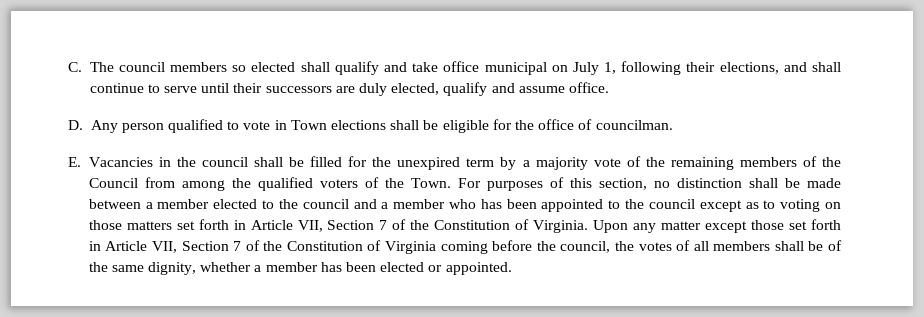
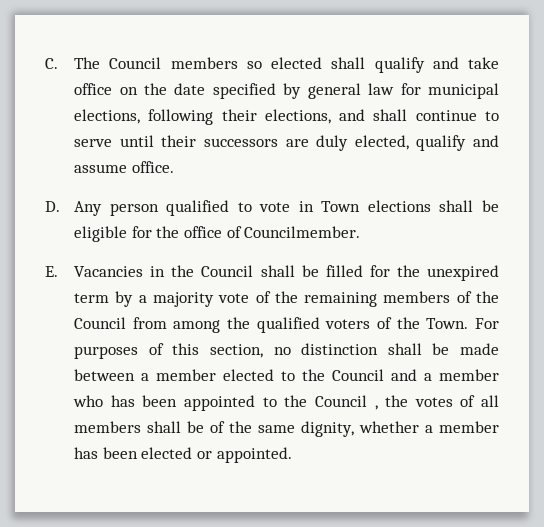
[118,62,165,72] council -> [109,57,162,69] Council
[484,62,617,75] municipal on July 1, -> [119,83,499,99] [74,109,141,124] on the date specified by general law for municipal elections,
[595,120,673,130] councilman. -> [244,226,361,238] Councilmember.
[201,157,248,167] council -> [201,265,254,277] Council
[302,199,349,209] council -> [332,369,385,381] Council
[648,199,841,212] [88,219,841,233] [88,240,611,254] council except as to voting on those matters set forth in Article VII, Section 7 of the Constitution of Virginia. Upon any matter except those set forth in Article VII, Section 7 of the Constitution of Virginia coming before the council, -> [314,395,378,410] Council ,

